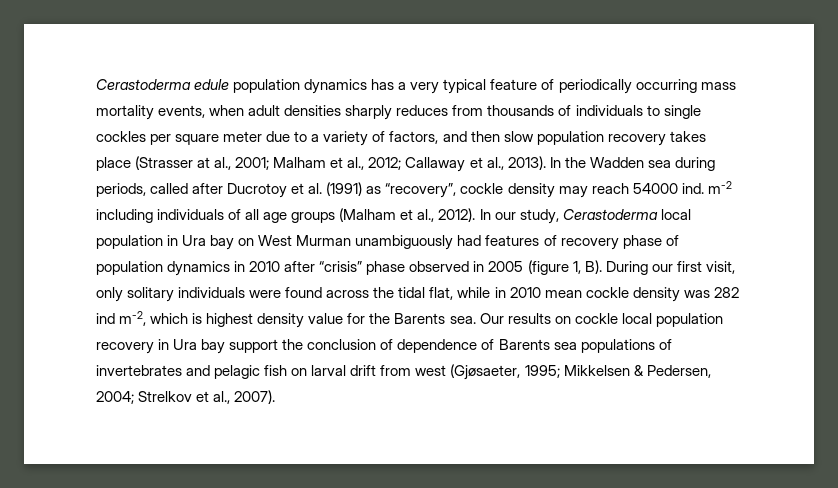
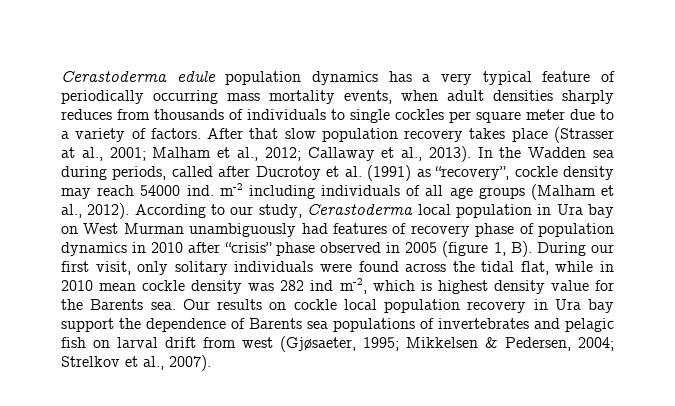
[389,131,500,144] factors, and then -> [150,128,279,139] factors. After that
[479,209,491,220] In -> [134,204,226,218] According to
[307,339,394,350] conclusion of -> (141, 323) none

